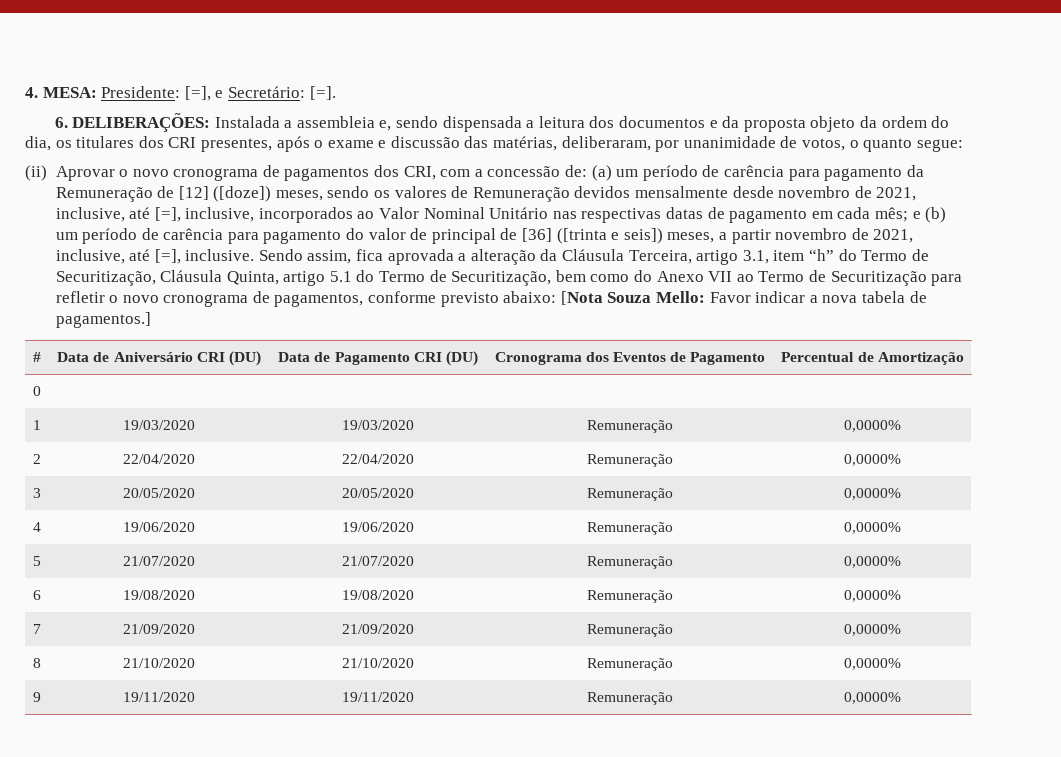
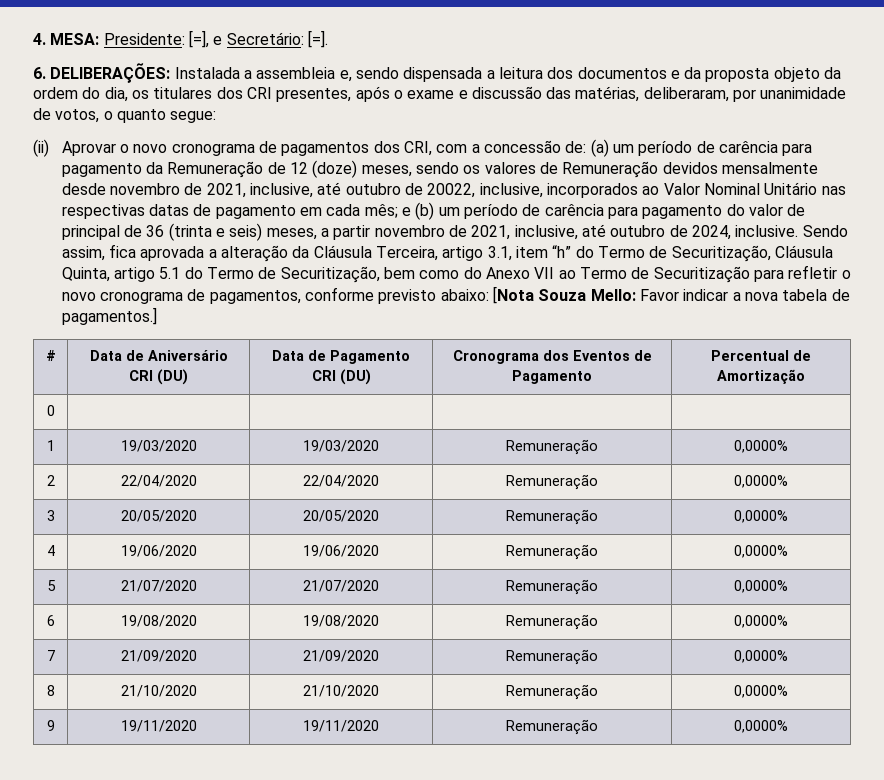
[178,186,272,202] [12] ([doze]) -> [290,160,358,178] 12 (doze)
[154,207,181,222] [=], -> [345,183,476,198] outubro de 20022,
[521,228,663,244] [36] ([trinta e seis]) -> [146,223,263,241] 36 (trinta e seis)
[154,249,181,264] [=], -> [610,225,731,240] outubro de 2024,

